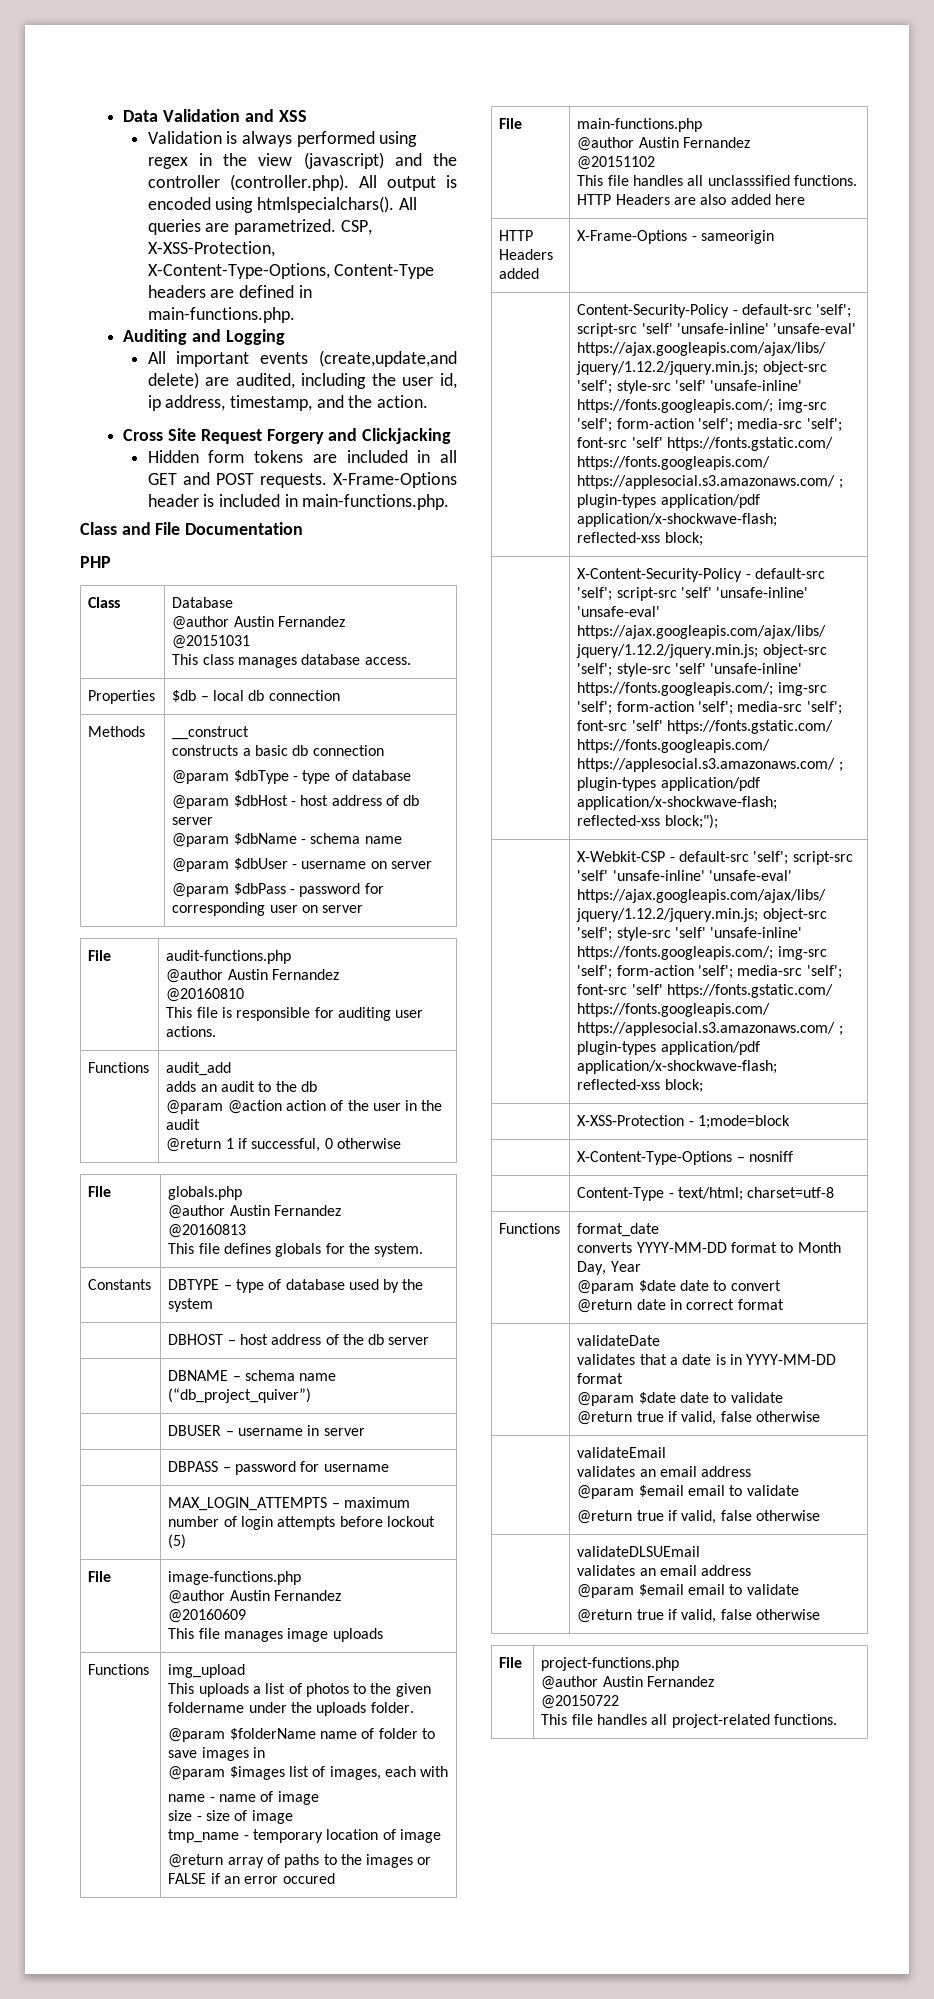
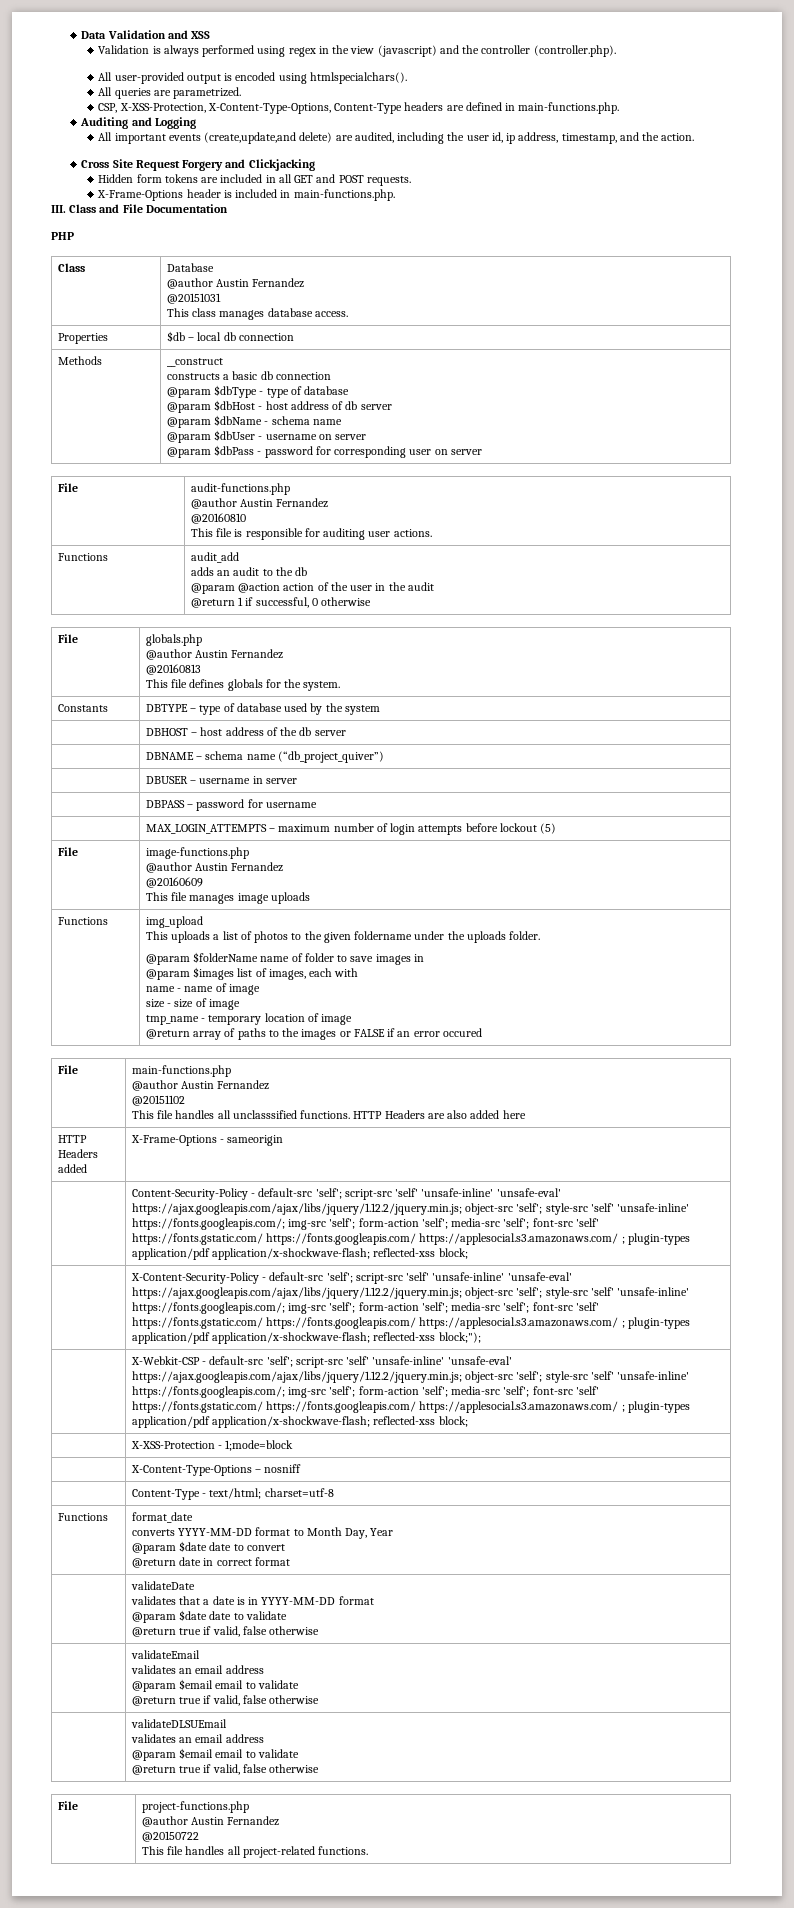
[358,175,377,188] All -> [98,72,184,84] // All user-provided
(394, 204) none -> (407, 78) //
(336, 227) none -> (242, 93) //
(327, 480) none -> (411, 181) //
(450, 502) none -> [51,205,66,213] III.

